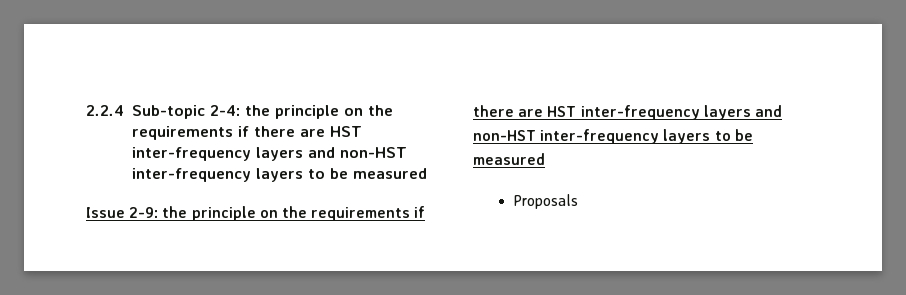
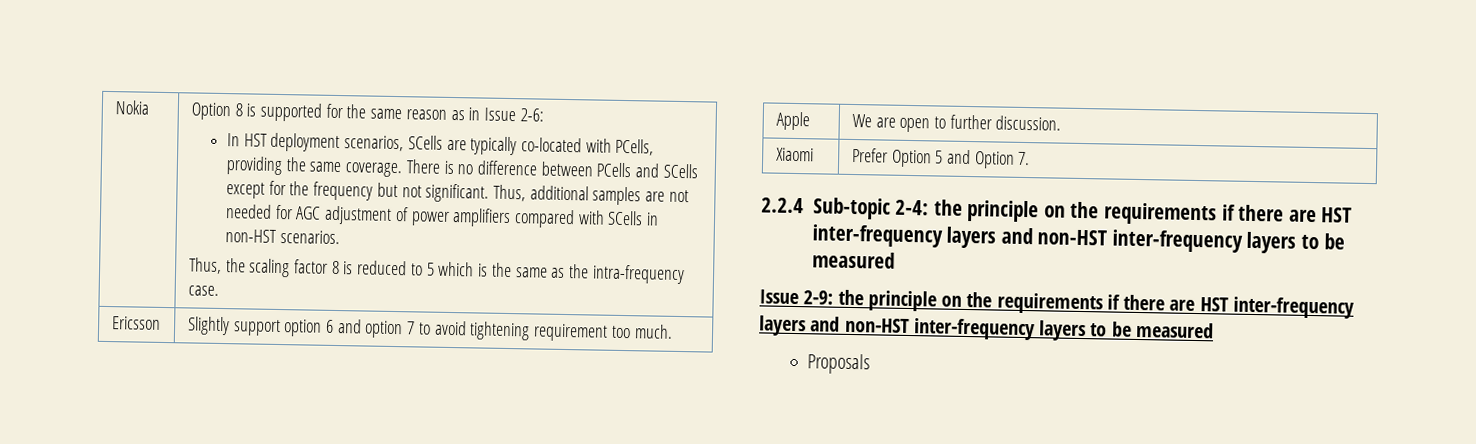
(86, 110) none -> [114,100,150,115] [190,102,544,122] [226,132,655,156] [225,156,699,179] [225,180,689,206] [224,204,660,229] [224,229,340,245] [188,257,685,285] [187,285,219,296] [111,316,161,330] [186,316,673,342] [775,111,810,131] [851,113,1062,133] [775,147,814,162] [851,147,1031,169] Nokia | Option 8 is supported for the same reason as in Issue 2-6: // In HST deployment scenarios, SCells are typically co-located with PCells, providing the same coverage. There is no difference between PCells and SCells except for the frequency but not significant. Thus, additional samples are not needed for AGC adjustment of power amplifiers compared with SCells in non-HST scenarios. // Thus, the scaling factor 8 is reduced to 5 which is the same as the intra-frequency case. // Ericsson | Slightly support option 6 and option 7 to avoid tightening requirement too much. // Apple | We are open to further discussion. // Xiaomi | Prefer Option 5 and Option 7. //

